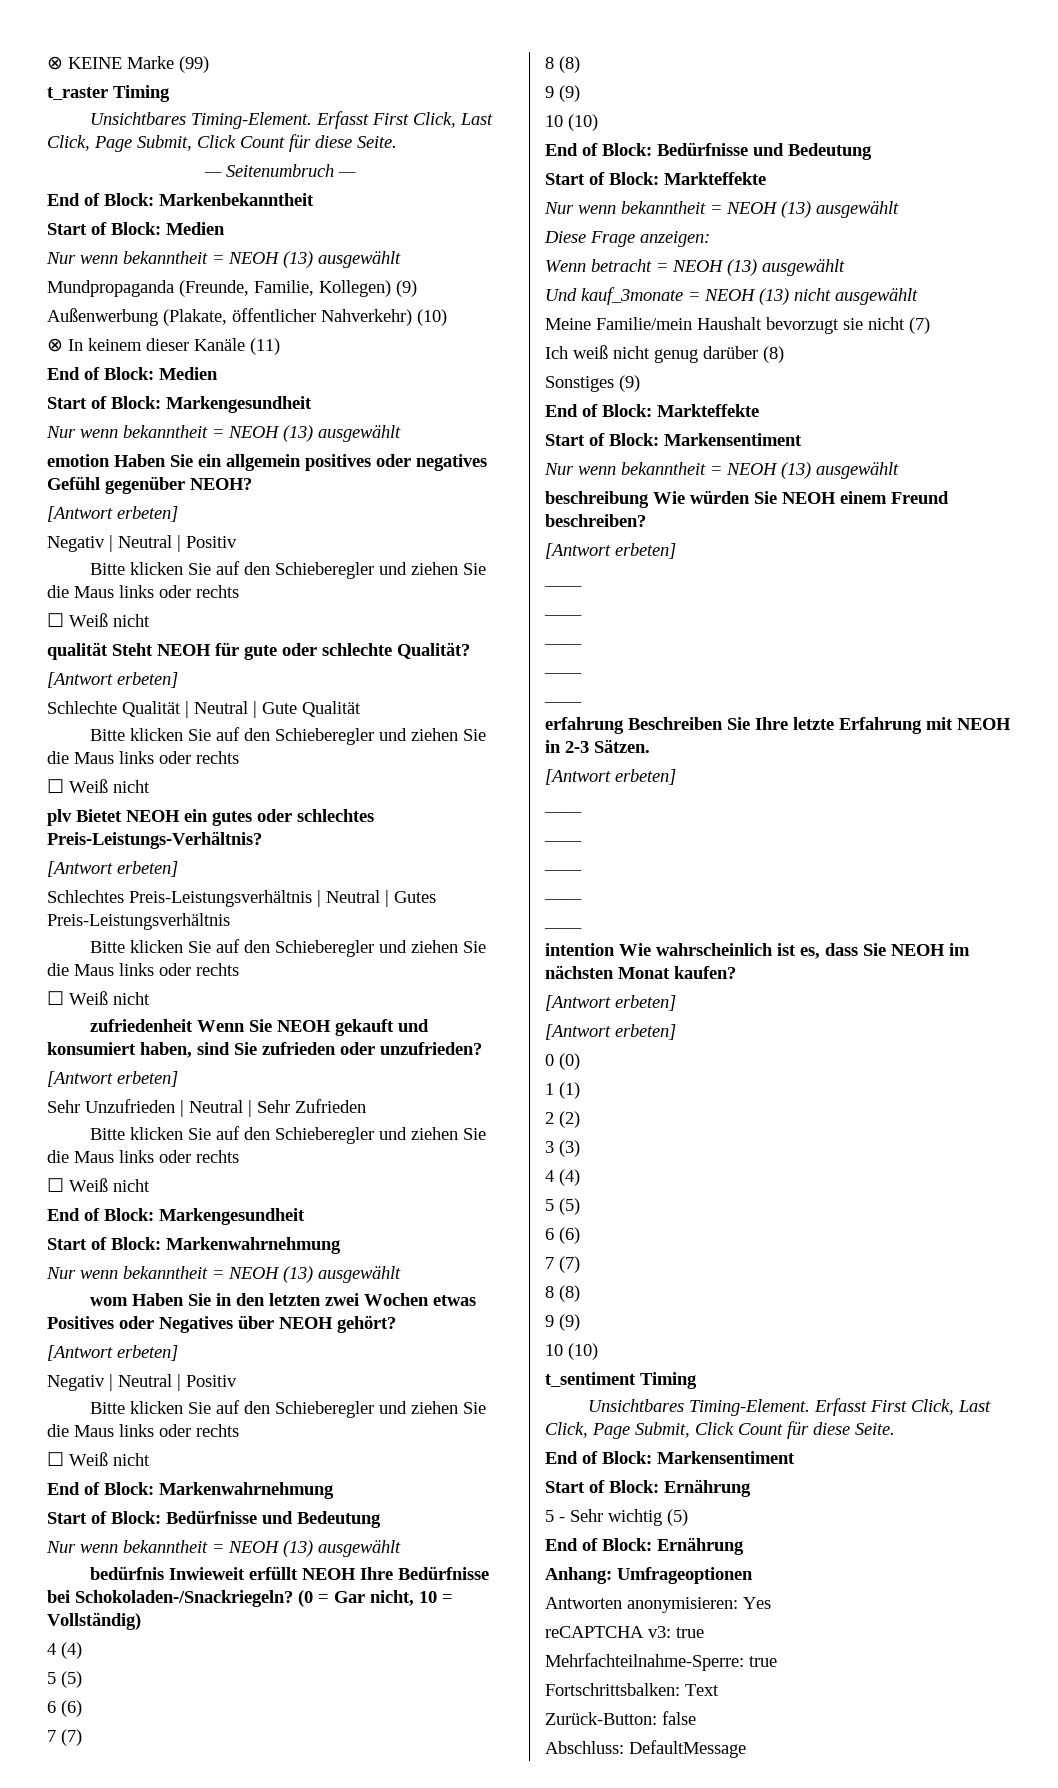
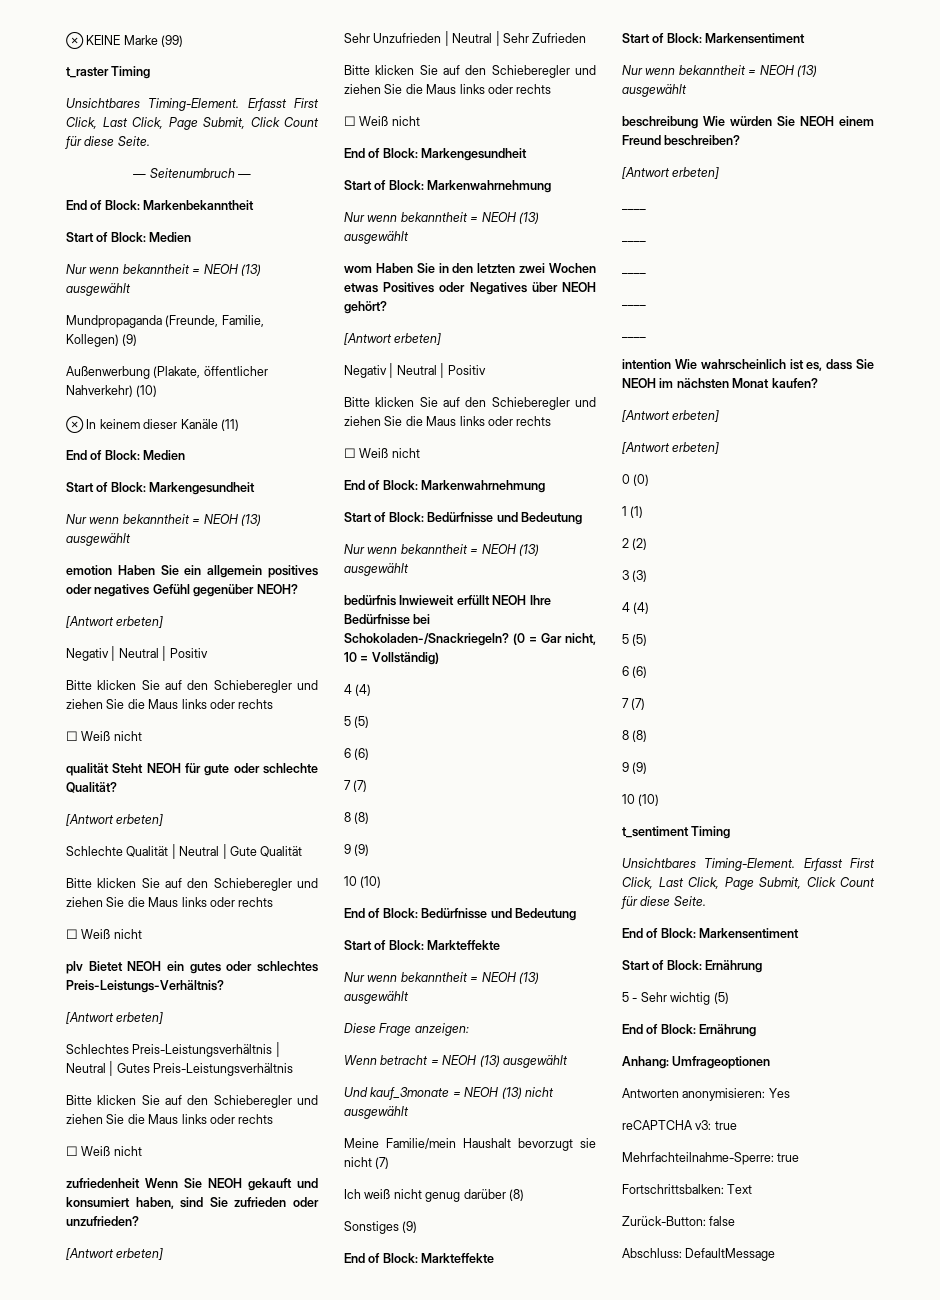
[545,717,1011,734] [545,739,650,753] [545,769,676,785] [544,811,582,813] [544,840,582,842] [544,869,582,871] [544,898,582,900] [544,927,582,929] // erfahrung Beschreiben Sie Ihre letzte Erfahrung mit NEOH in 2-3 Sätzen. // [Antwort erbeten] // ____ // ____ // ____ // ____ // ____ -> (646, 337) none

